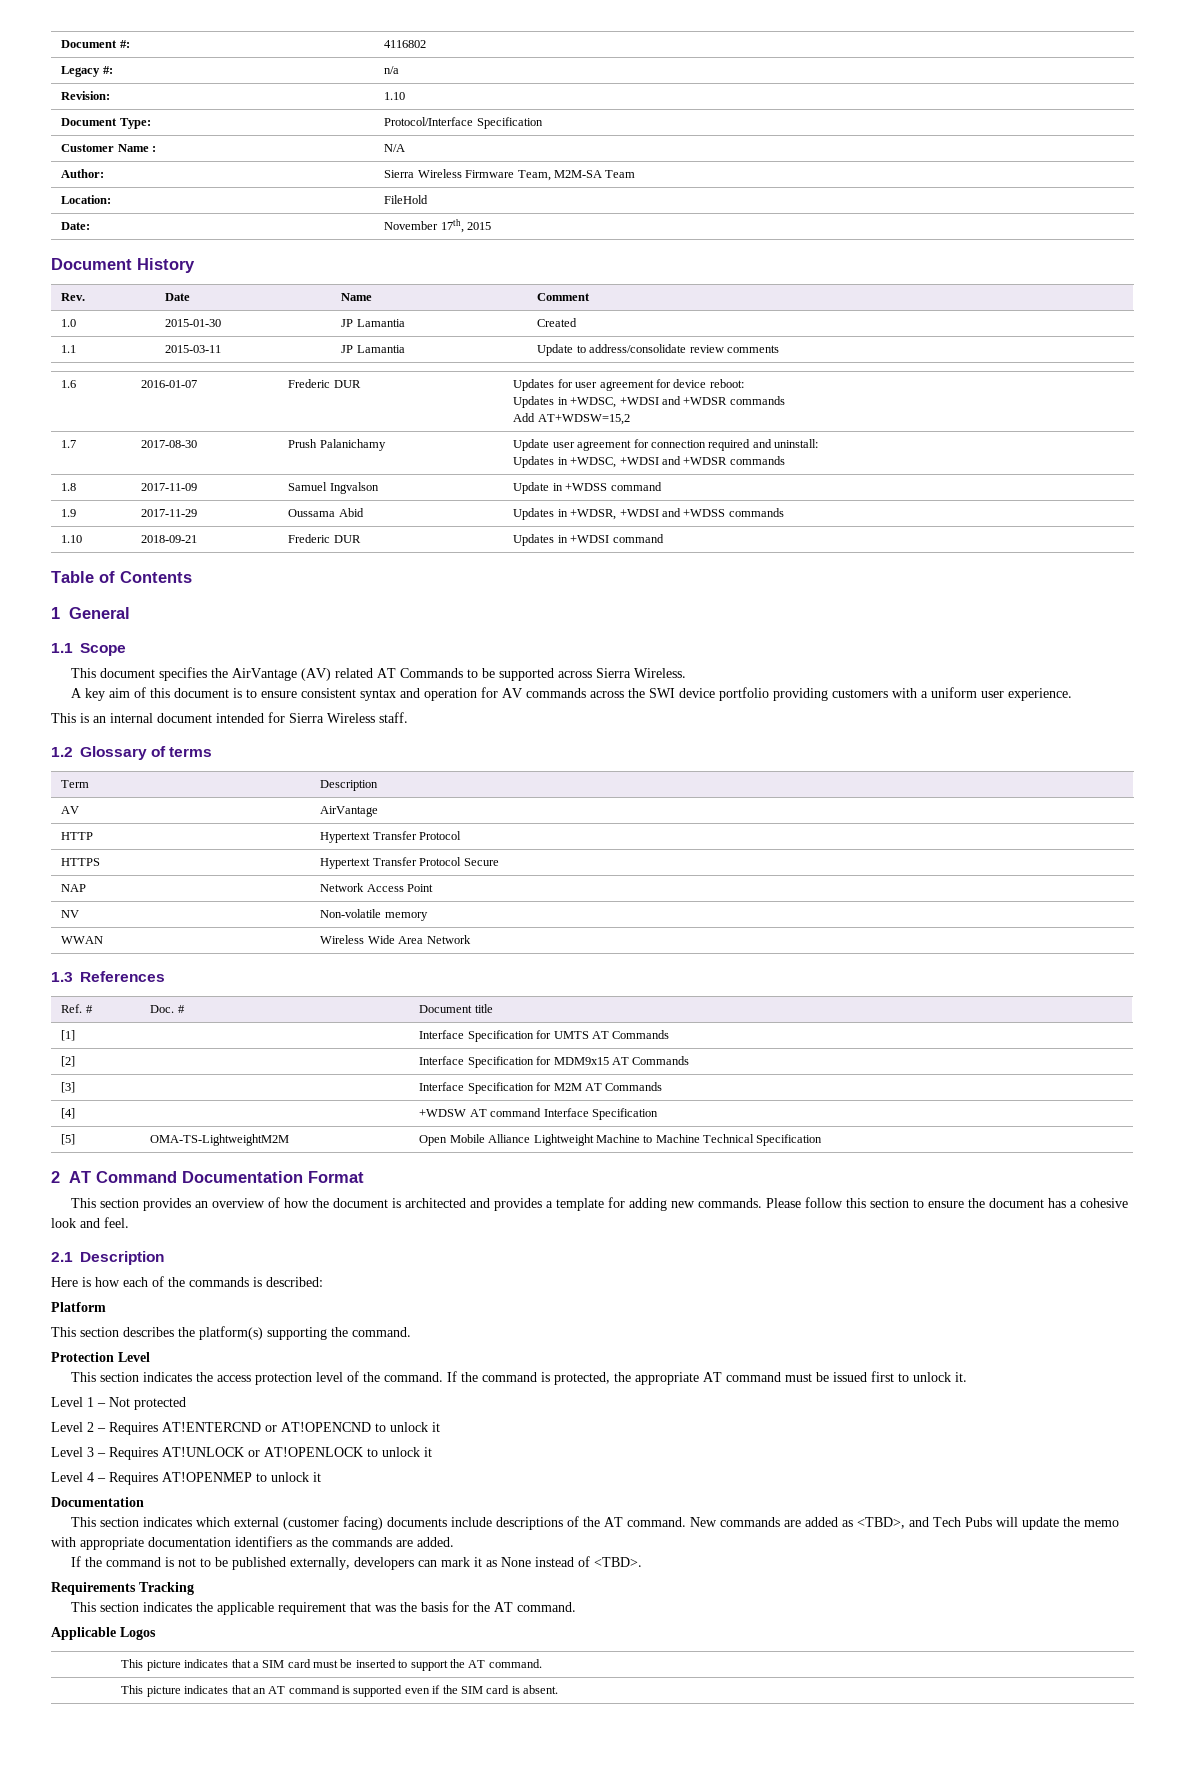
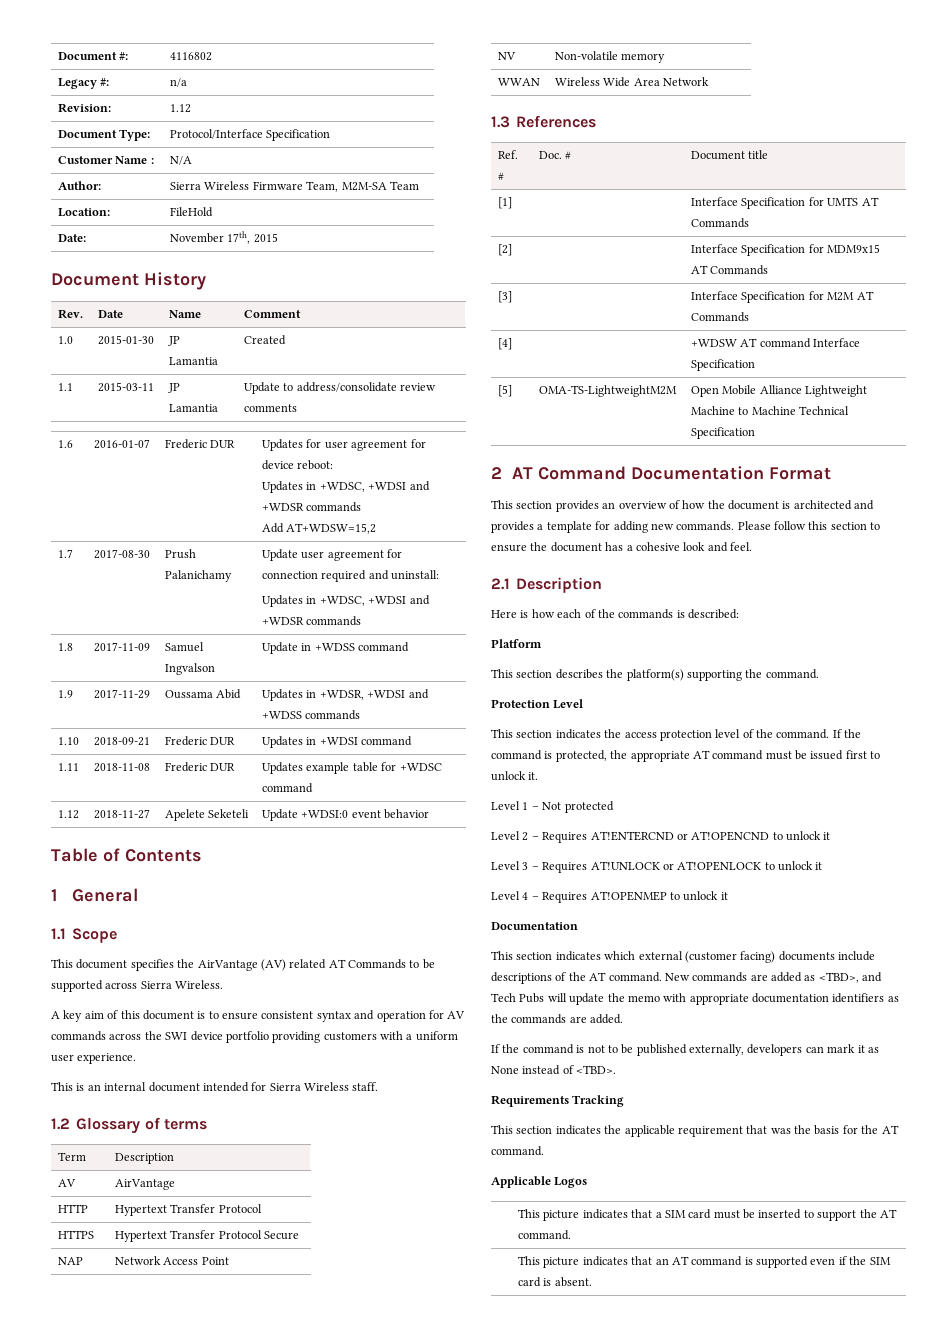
[384,92,406,100] 1.10 -> [170,104,192,113] 1.12
(664, 538) none -> [58,763,80,771] [94,763,151,772] [165,762,236,772] [262,762,442,774] [262,783,314,793] [58,810,80,819] [94,809,151,819] [165,809,250,821] [262,809,430,821] // 1.11 | 2018-11-08 | Frederic DUR | Updates example table for +WDSC command // 1.12 | 2018-11-27 | Apelete Seketeli | Update +WDSI:0 event behavior

